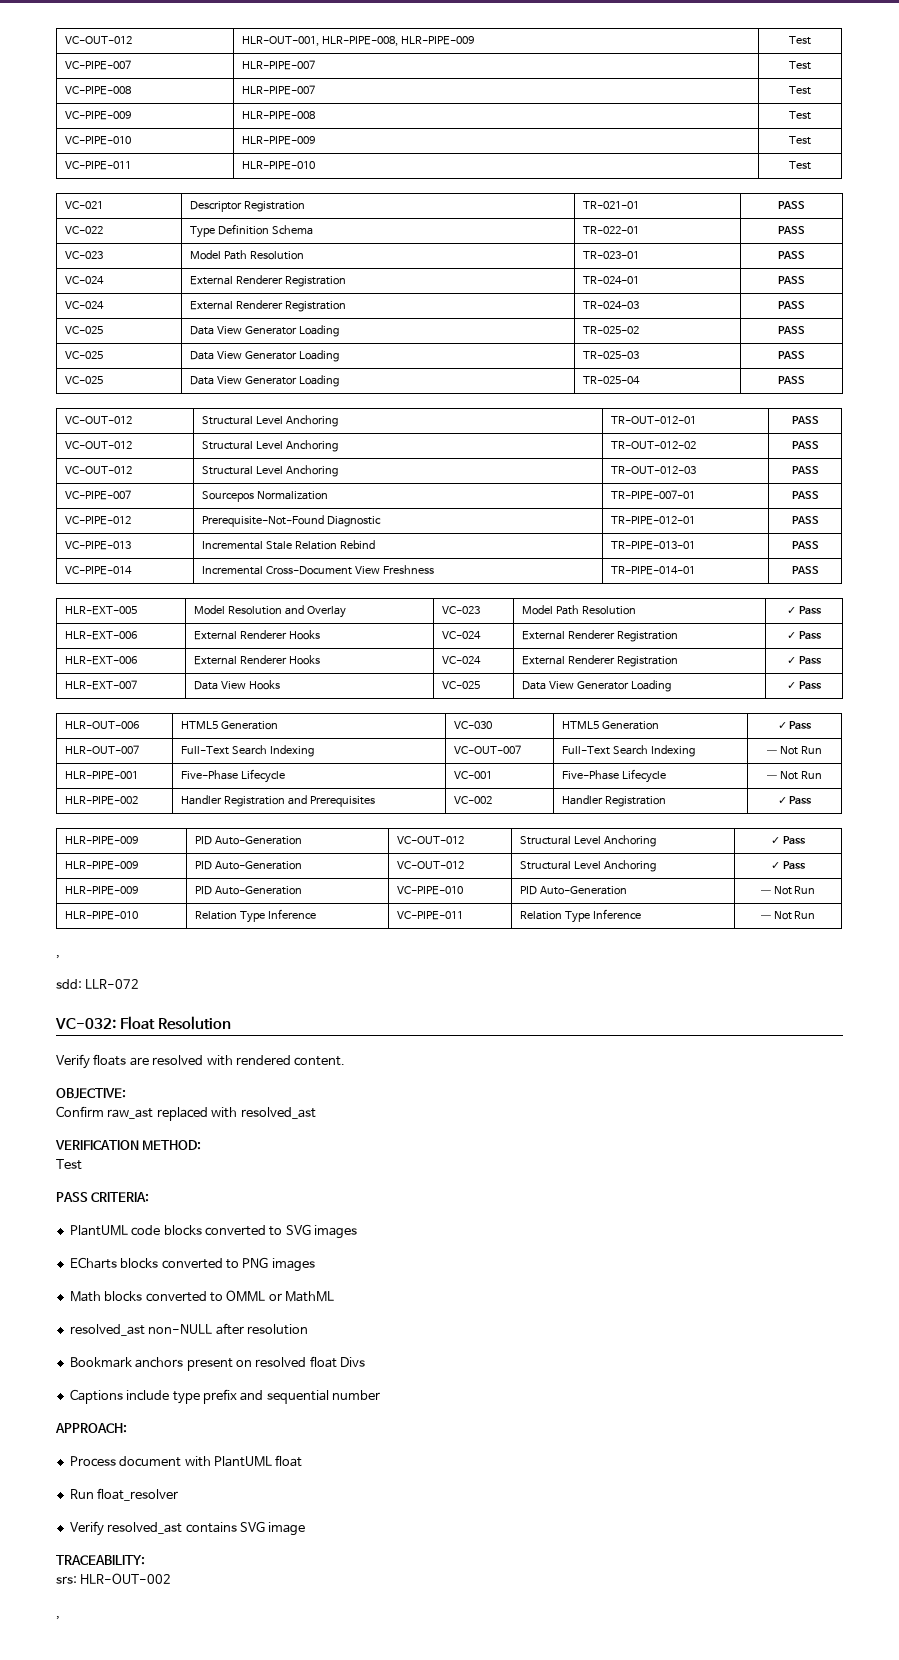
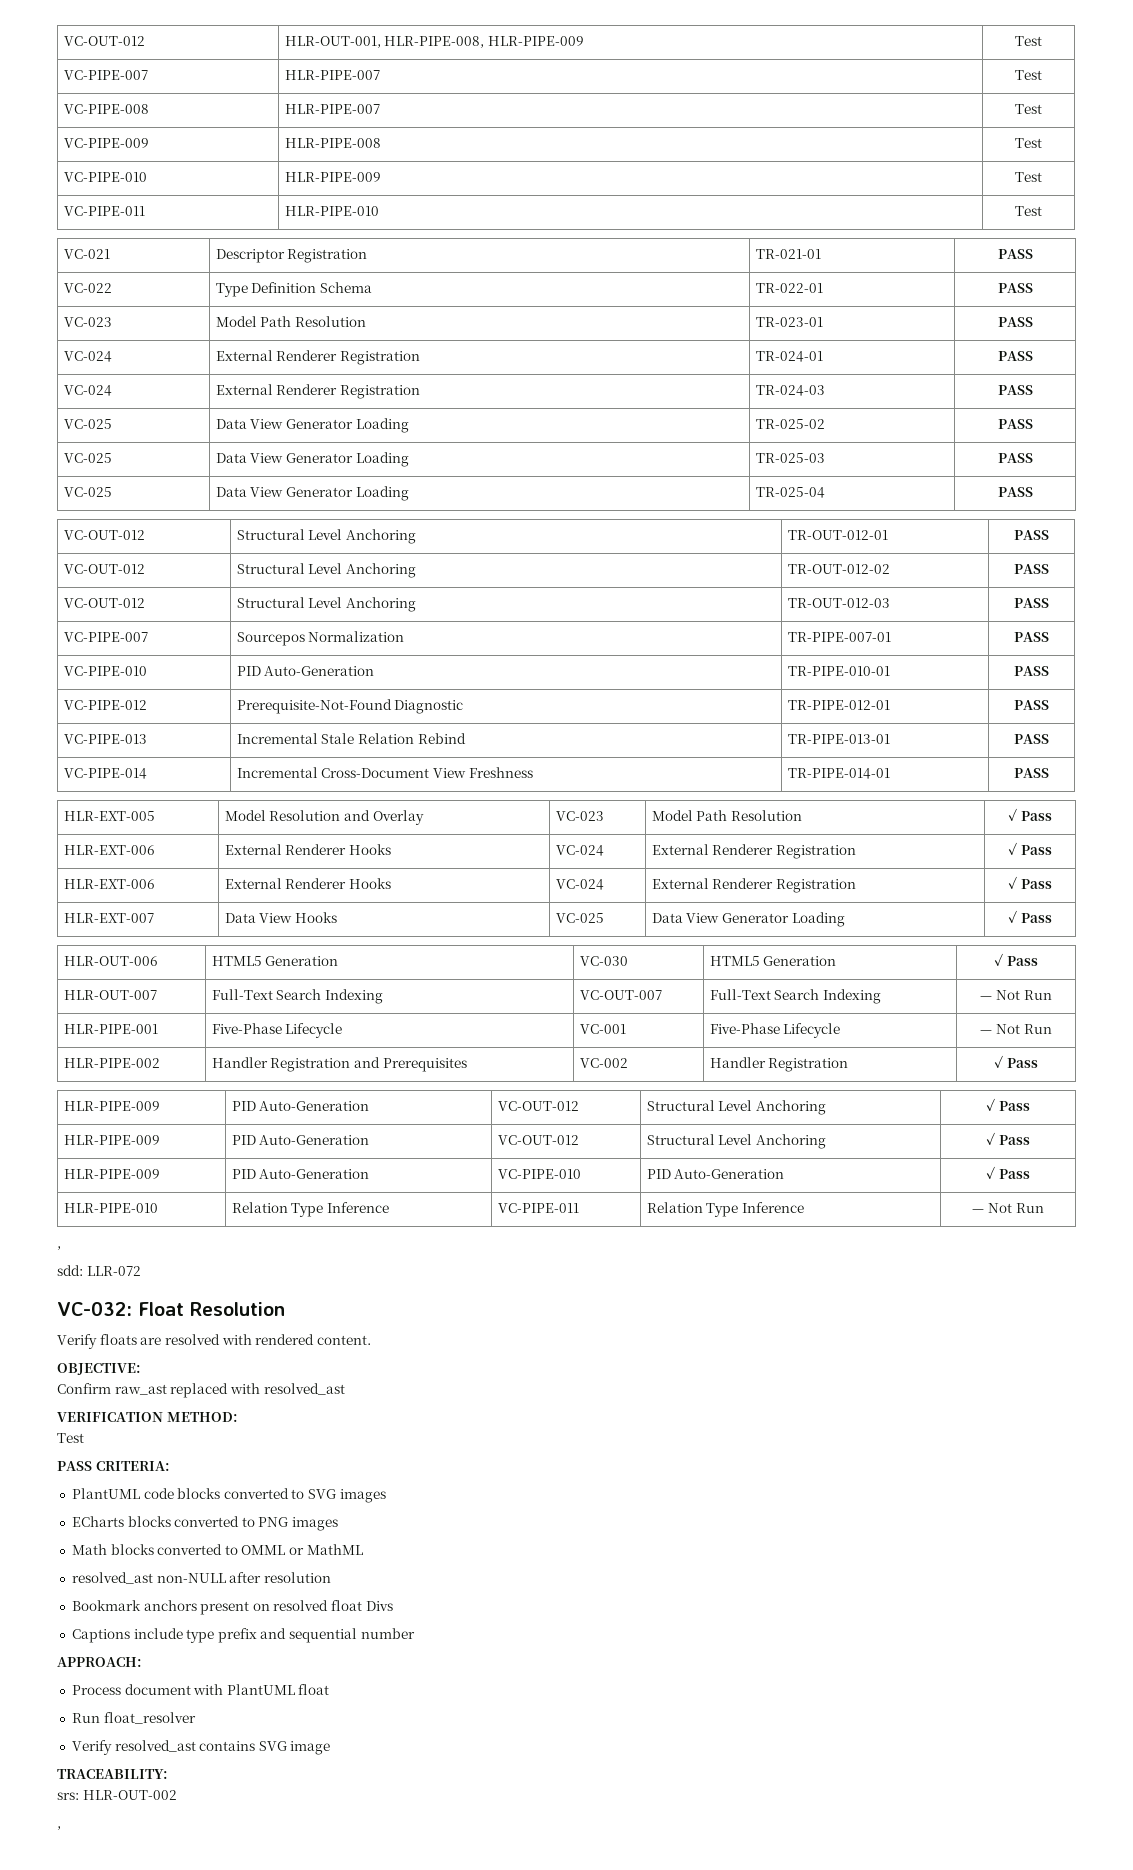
(819, 495) none -> [63,666,147,676] [236,666,375,676] [787,666,890,676] [1014,666,1049,676] // VC-PIPE-010 | PID Auto-Generation | TR-PIPE-010-01 | PASS
[760,886,816,895] — Not Run -> [986,1166,1030,1179] ✓ Pass

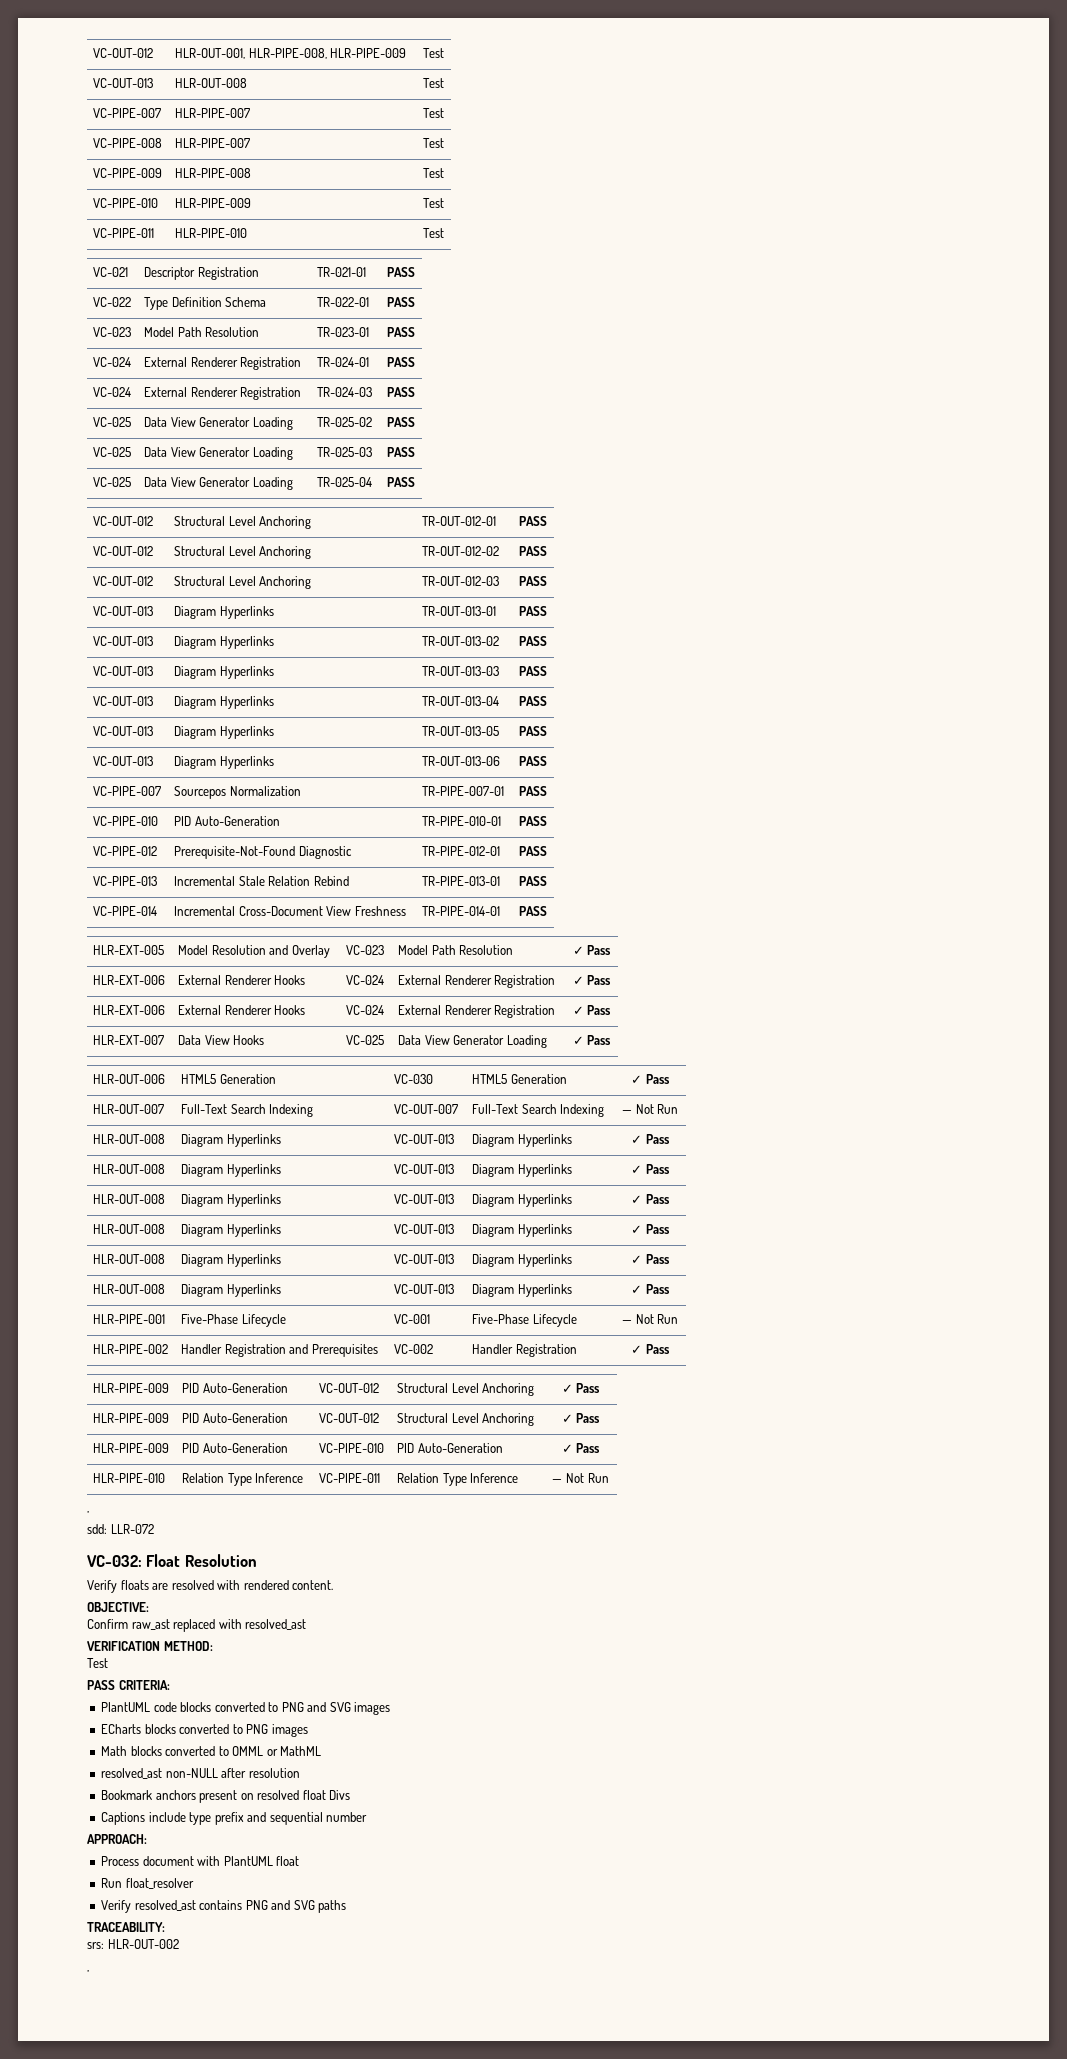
(1042, 41) none -> [93,78,154,88] [175,78,248,88] [423,78,444,88] // VC-OUT-013 | HLR-OUT-008 | Test
(1049, 603) none -> [93,606,154,616] [174,606,274,619] [422,606,497,616] [519,606,547,616] [93,636,154,646] [174,636,274,649] [422,636,500,646] [519,636,547,646] [93,666,154,676] [174,666,274,679] [422,666,500,676] [519,666,547,676] [93,696,154,706] [174,696,274,709] [422,696,500,706] [519,696,547,706] [93,726,154,736] [174,726,274,739] [422,726,500,736] [519,726,547,736] [93,756,154,766] [174,756,274,769] [422,756,501,766] [519,756,547,766] // VC-OUT-013 | Diagram Hyperlinks | TR-OUT-013-01 | PASS // VC-OUT-013 | Diagram Hyperlinks | TR-OUT-013-02 | PASS // VC-OUT-013 | Diagram Hyperlinks | TR-OUT-013-03 | PASS // VC-OUT-013 | Diagram Hyperlinks | TR-OUT-013-04 | PASS // VC-OUT-013 | Diagram Hyperlinks | TR-OUT-013-05 | PASS // VC-OUT-013 | Diagram Hyperlinks | TR-OUT-013-06 | PASS
(1052, 995) none -> [93,1134,166,1144] [181,1134,281,1147] [394,1134,455,1144] [472,1134,572,1147] [631,1134,670,1144] [93,1164,166,1174] [181,1164,281,1177] [394,1164,455,1174] [472,1164,572,1177] [631,1164,670,1174] [93,1194,166,1204] [181,1194,281,1207] [394,1194,455,1204] [472,1194,572,1207] [631,1194,670,1204] [93,1224,166,1234] [181,1224,281,1237] [394,1224,455,1234] [472,1224,572,1237] [631,1224,670,1234] [93,1254,166,1264] [181,1254,281,1267] [394,1254,455,1264] [472,1254,572,1267] [631,1254,670,1264] [93,1284,166,1294] [181,1284,281,1297] [394,1284,455,1294] [472,1284,572,1297] [631,1284,670,1294] // HLR-OUT-008 | Diagram Hyperlinks | VC-OUT-013 | Diagram Hyperlinks | ✓ Pass // HLR-OUT-008 | Diagram Hyperlinks | VC-OUT-013 | Diagram Hyperlinks | ✓ Pass // HLR-OUT-008 | Diagram Hyperlinks | VC-OUT-013 | Diagram Hyperlinks | ✓ Pass // HLR-OUT-008 | Diagram Hyperlinks | VC-OUT-013 | Diagram Hyperlinks | ✓ Pass // HLR-OUT-008 | Diagram Hyperlinks | VC-OUT-013 | Diagram Hyperlinks | ✓ Pass // HLR-OUT-008 | Diagram Hyperlinks | VC-OUT-013 | Diagram Hyperlinks | ✓ Pass
(305, 1494) none -> [281,1702,327,1712] PNG and
[258,1741,331,1755] SVG image -> [245,1900,347,1913] PNG and SVG paths

